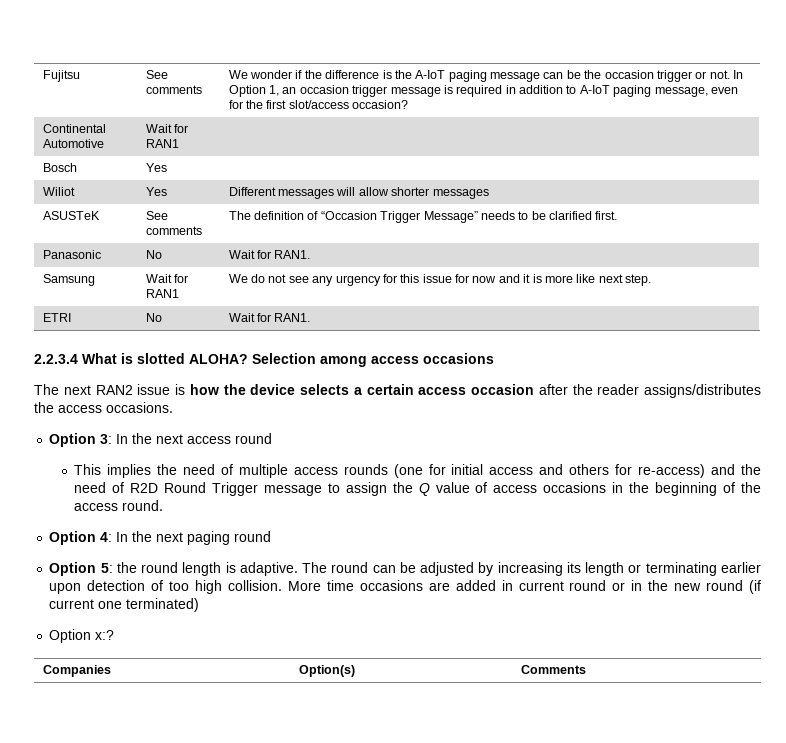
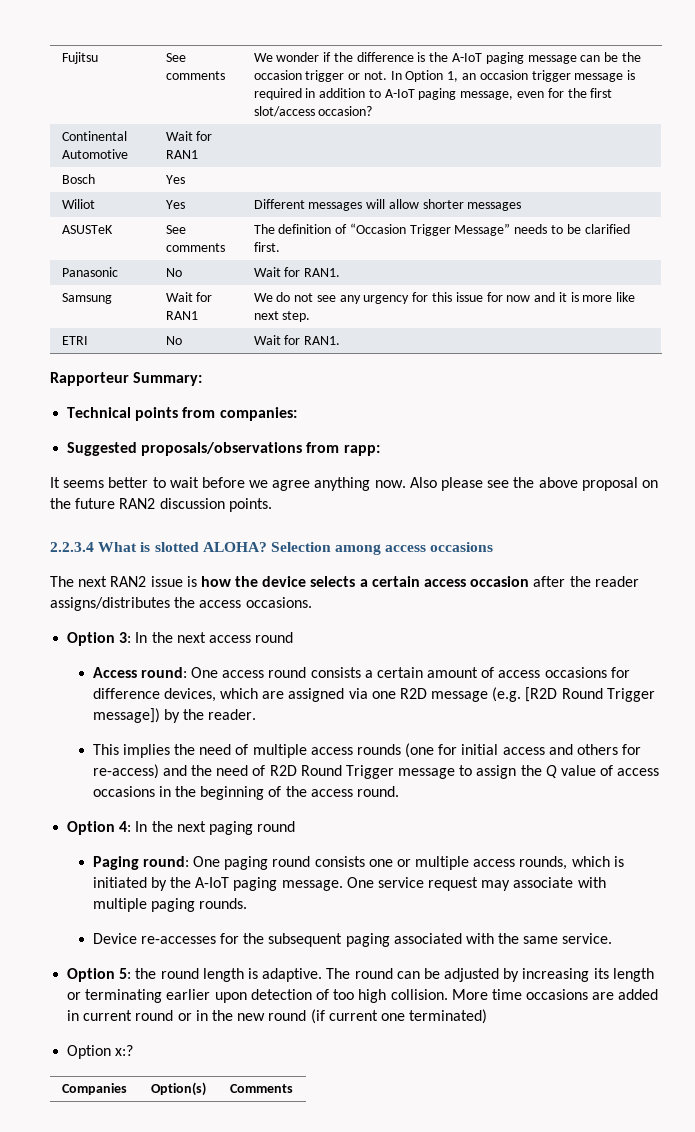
(311, 317) none -> [50,372,203,386] [67,407,297,421] [67,442,380,456] [50,477,658,491] [50,498,272,512] // Rapporteur Summary: // Technical points from companies: // Suggested proposals/observations from rapp: // It seems better to wait before we agree anything now. Also please see the above proposal on the future RAN2 discussion points.
(273, 438) none -> [92,667,630,678] [92,687,655,702] [92,708,257,723] // Access round: One access round consists a certain amount of access occasions for difference devices, which are assigned via one R2D message (e.g. [R2D Round Trigger message]) by the reader.
(272, 536) none -> [92,856,624,870] [92,877,606,891] [92,898,247,912] [92,933,613,947] // Paging round: One paging round consists one or multiple access rounds, which is initiated by the A-IoT paging message. One service request may associate with multiple paging rounds. // Device re-accesses for the subsequent paging associated with the same service.

